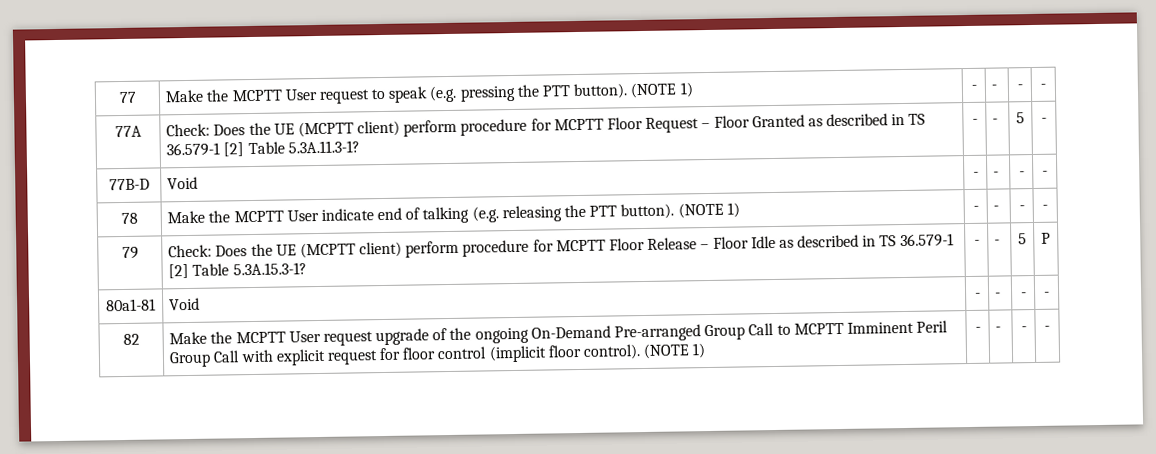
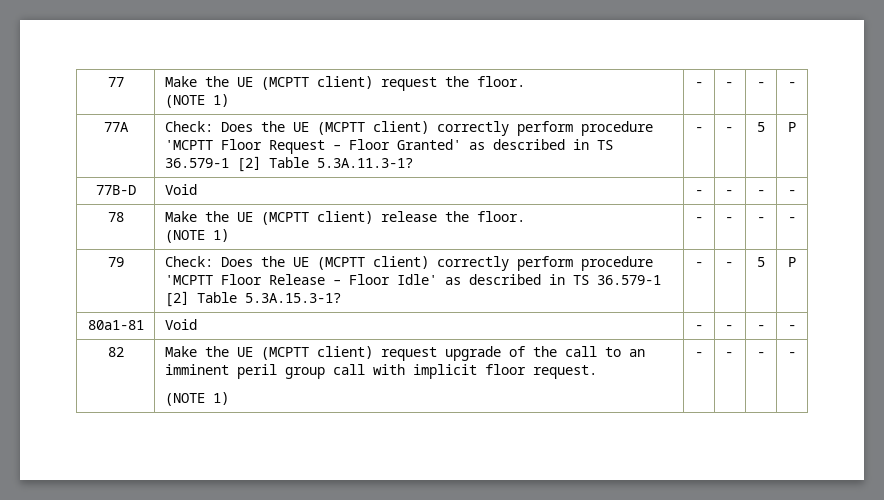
[231,83,629,104] MCPTT User request to speak (e.g. pressing the PTT button). -> [236,76,525,91] UE (MCPTT client) request the floor. //
[403,118,604,137] perform procedure for MCPTT -> [436,121,653,136] [164,140,213,150] correctly perform procedure 'MCPTT
[751,114,805,128] Granted -> [396,139,461,150] Granted'
[1041,117,1047,123] - -> [788,122,796,132] P
[233,203,675,224] MCPTT User indicate end of talking (e.g. releasing the PTT button). -> [236,211,525,225] UE (MCPTT client) release the floor. //
[405,239,606,258] perform procedure for MCPTT -> [436,256,653,271] [164,275,213,285] correctly perform procedure 'MCPTT
[750,235,776,249] Idle -> [396,274,437,285] Idle'
[235,330,321,344] MCPTT User -> [236,346,373,360] UE (MCPTT client)
[474,320,949,344] [169,344,641,368] ongoing On-Demand Pre-arranged Group Call to MCPTT Imminent Peril Group Call with explicit request for floor control (implicit floor control). -> [564,346,645,357] [164,364,597,379] call to an imminent peril group call with implicit floor request. //

